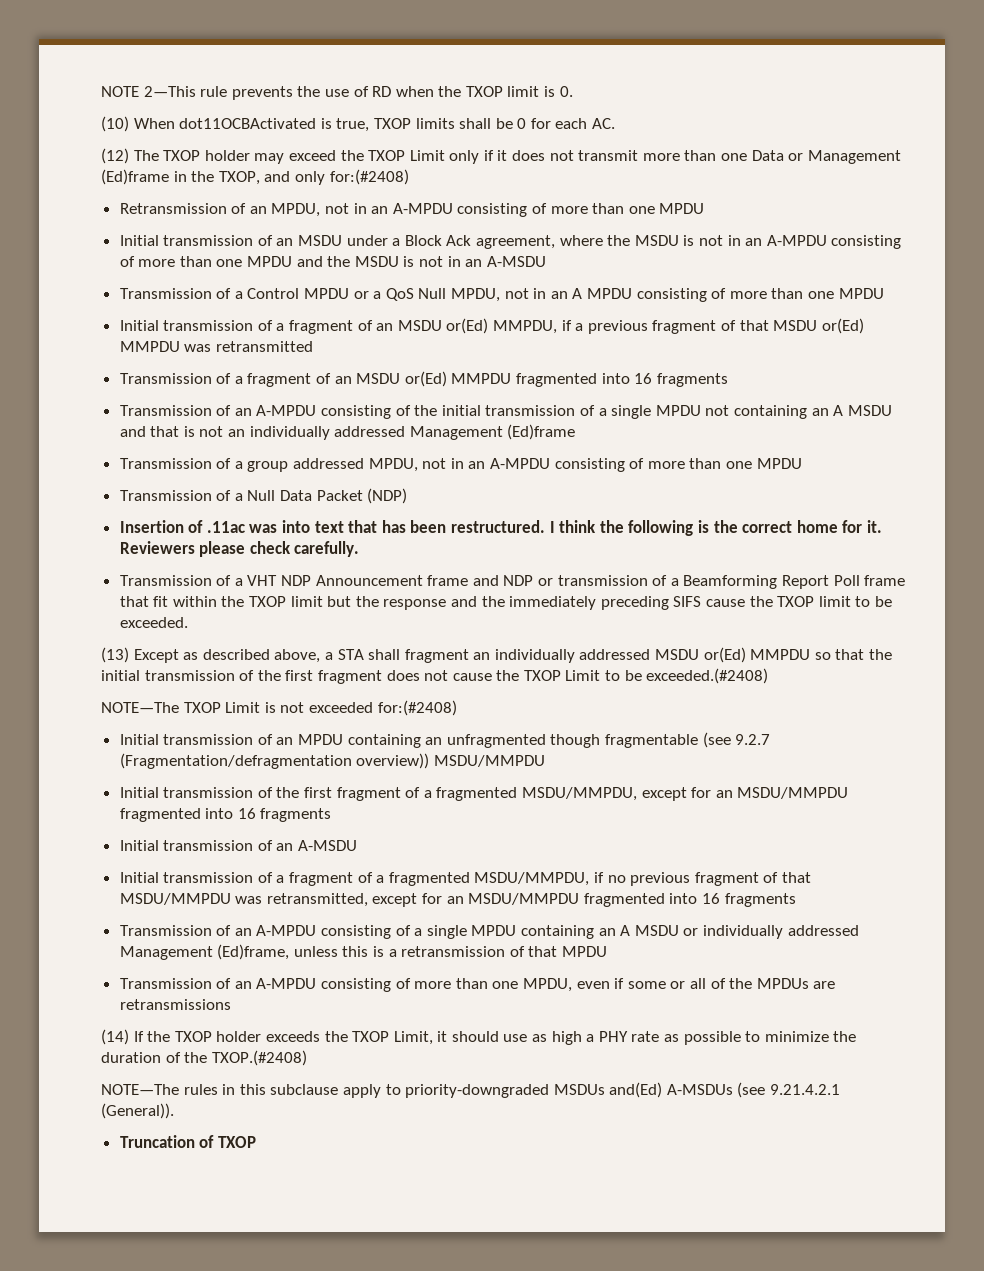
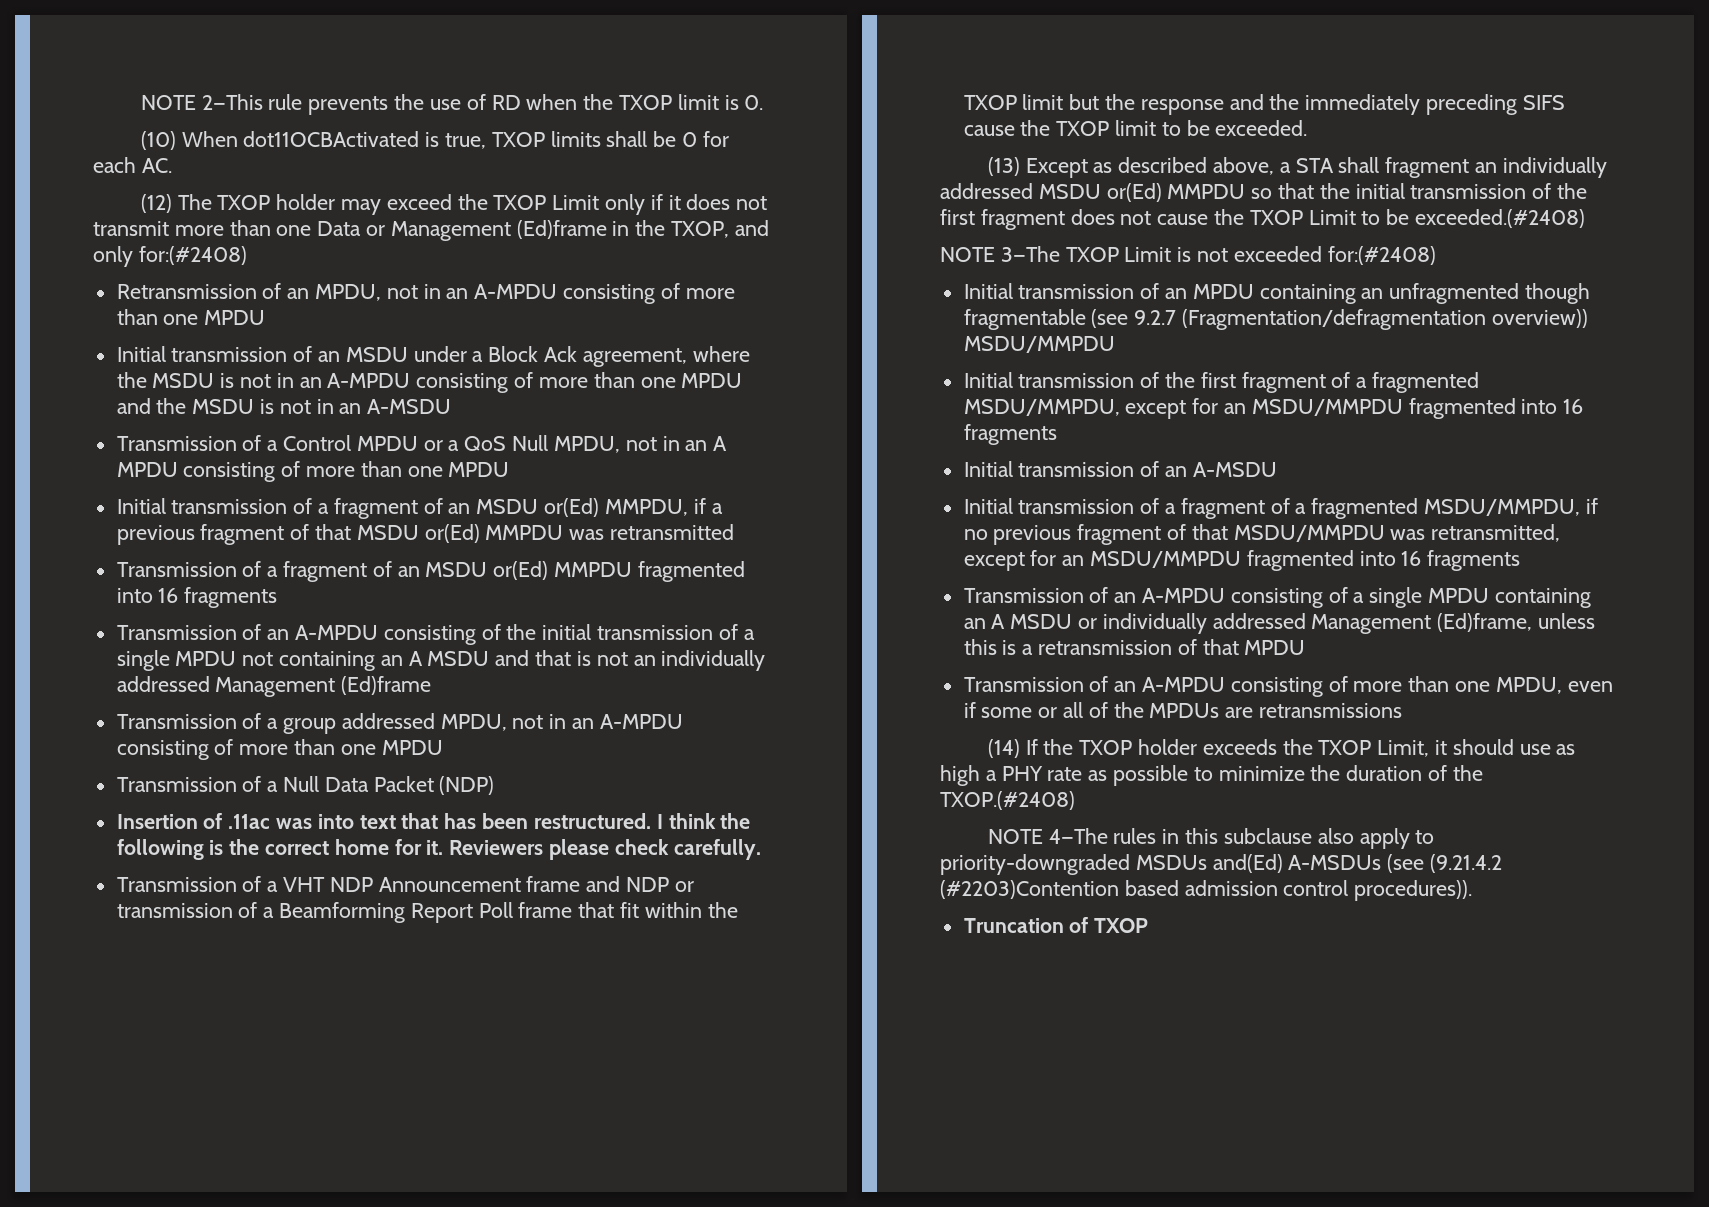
[101,702,179,713] NOTE—The -> [940,246,1060,262] NOTE 3—The
[101,1084,179,1095] NOTE—The -> [987,828,1108,844] NOTE 4—The
(339, 1089) none -> [1317,828,1354,844] also
[770,1084,841,1095] [101,1103,174,1119] 9.21.4.2.1 (General)). -> [1430,854,1503,873] [940,880,1473,901] (9.21.4.2 (#2203)Contention based admission control procedures)).

